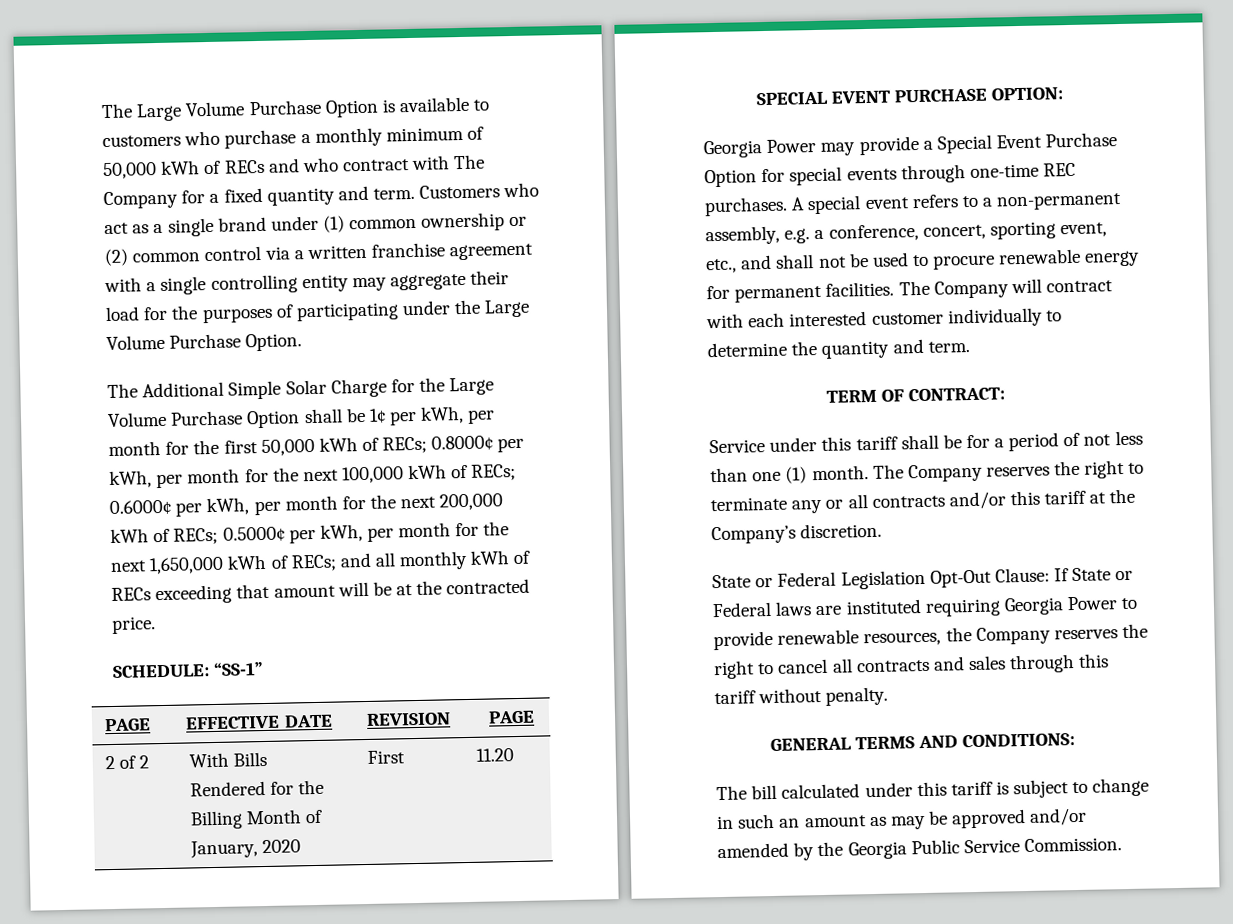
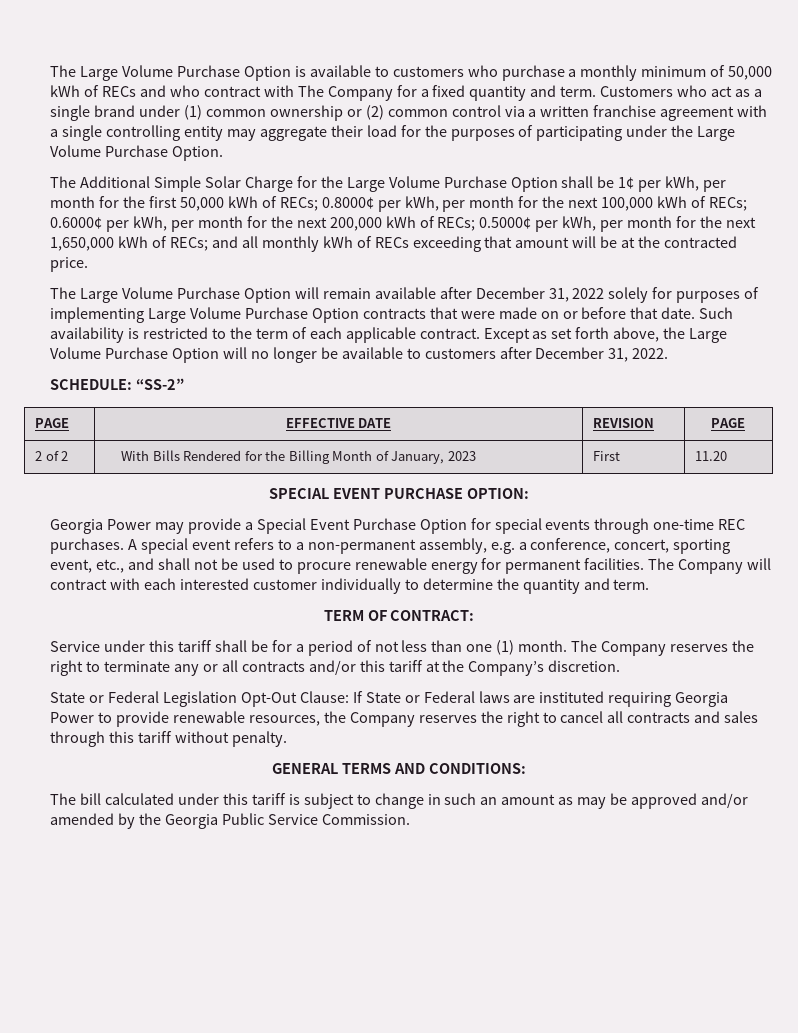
(157, 625) none -> [50,287,760,303] [50,307,734,323] [50,327,727,343] [50,347,669,363] // The Large Volume Purchase Option will remain available after December 31, 2022 solely for purposes of implementing Large Volume Purchase Option contracts that were made on or before that date. Such availability is restricted to the term of each applicable contract. Except as set forth above, the Large Volume Purchase Option will no longer be available to customers after December 31, 2022.
[213,661,265,676] “SS-1” -> [136,378,185,390] “SS-2”
[262,839,302,854] 2020 -> [447,451,476,461] 2023

